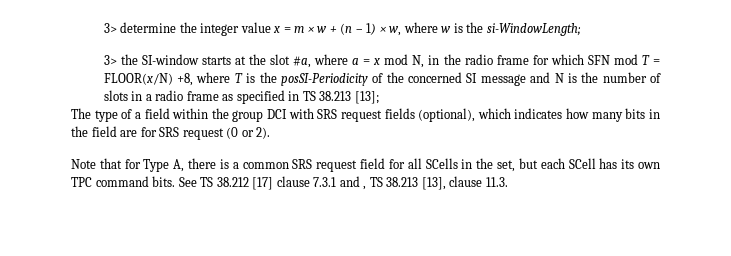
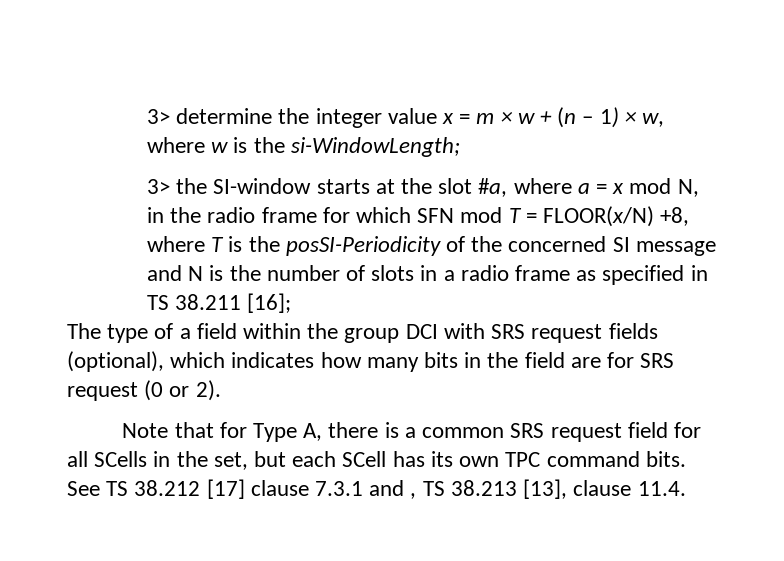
[319,91,379,104] 38.213 [13]; -> [175,293,292,313] 38.211 [16];
[485,177,508,187] 11.3. -> [637,481,686,496] 11.4.

